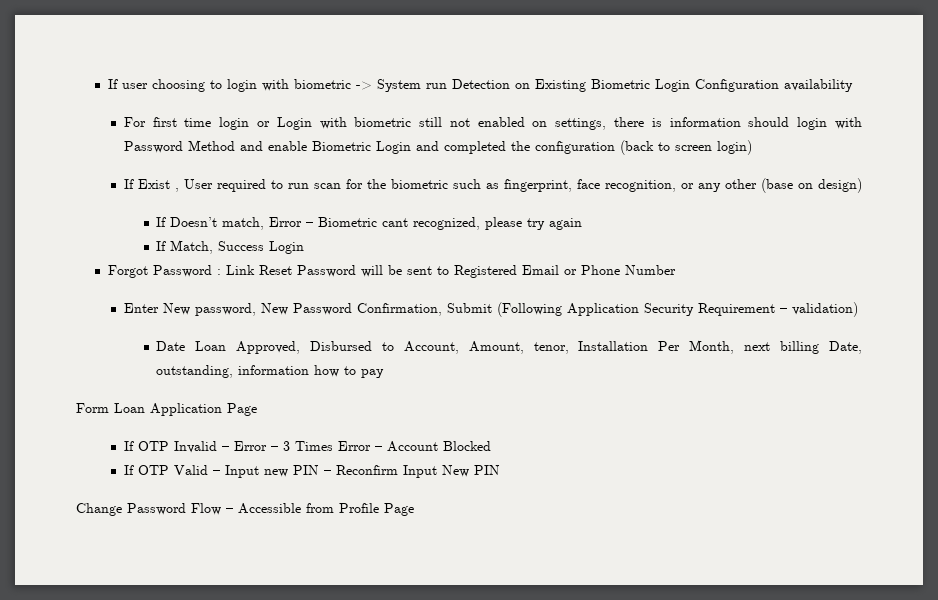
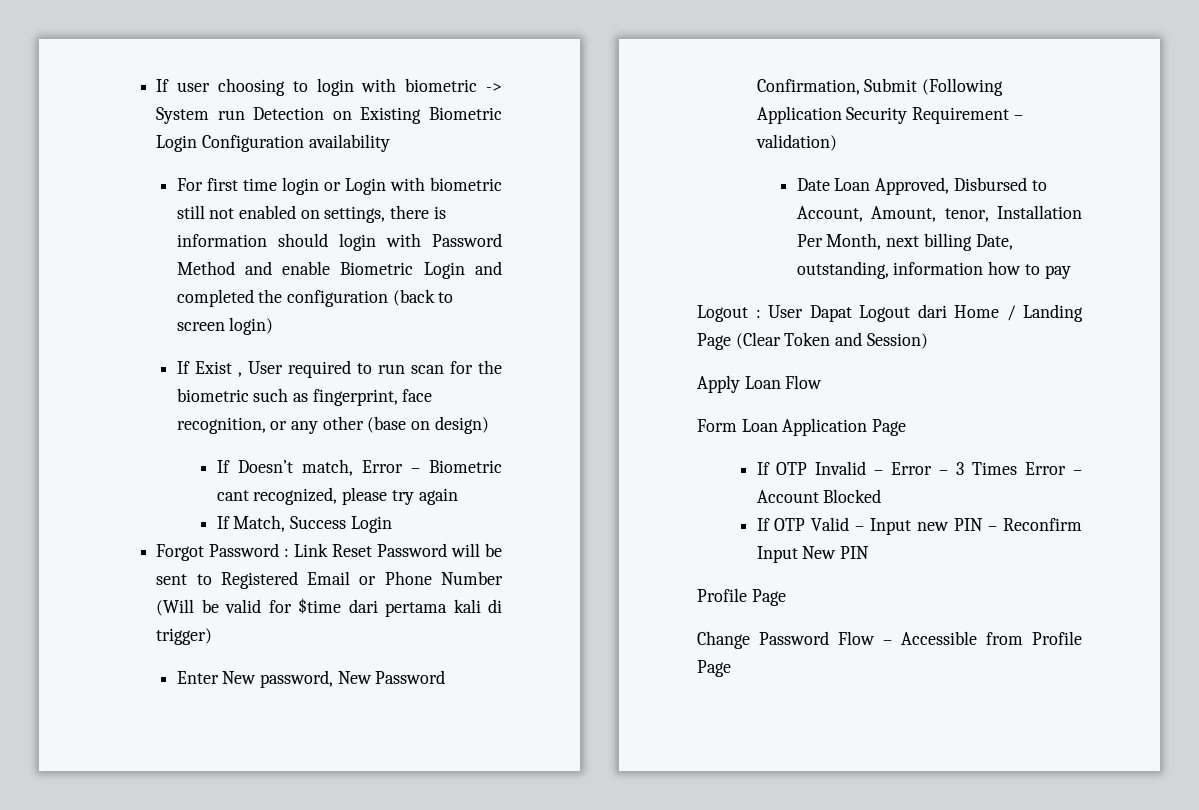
(676, 270) none -> [156,598,503,617] [156,628,213,645] (Will be valid for $time dari pertama kali di trigger)
(385, 373) none -> [697,304,1083,322] [697,332,928,350] [697,375,823,393] // Logout : User Dapat Logout dari Home / Landing Page (Clear Token and Session) // Apply Loan Flow
(500, 470) none -> [697,588,786,606] // Profile Page

